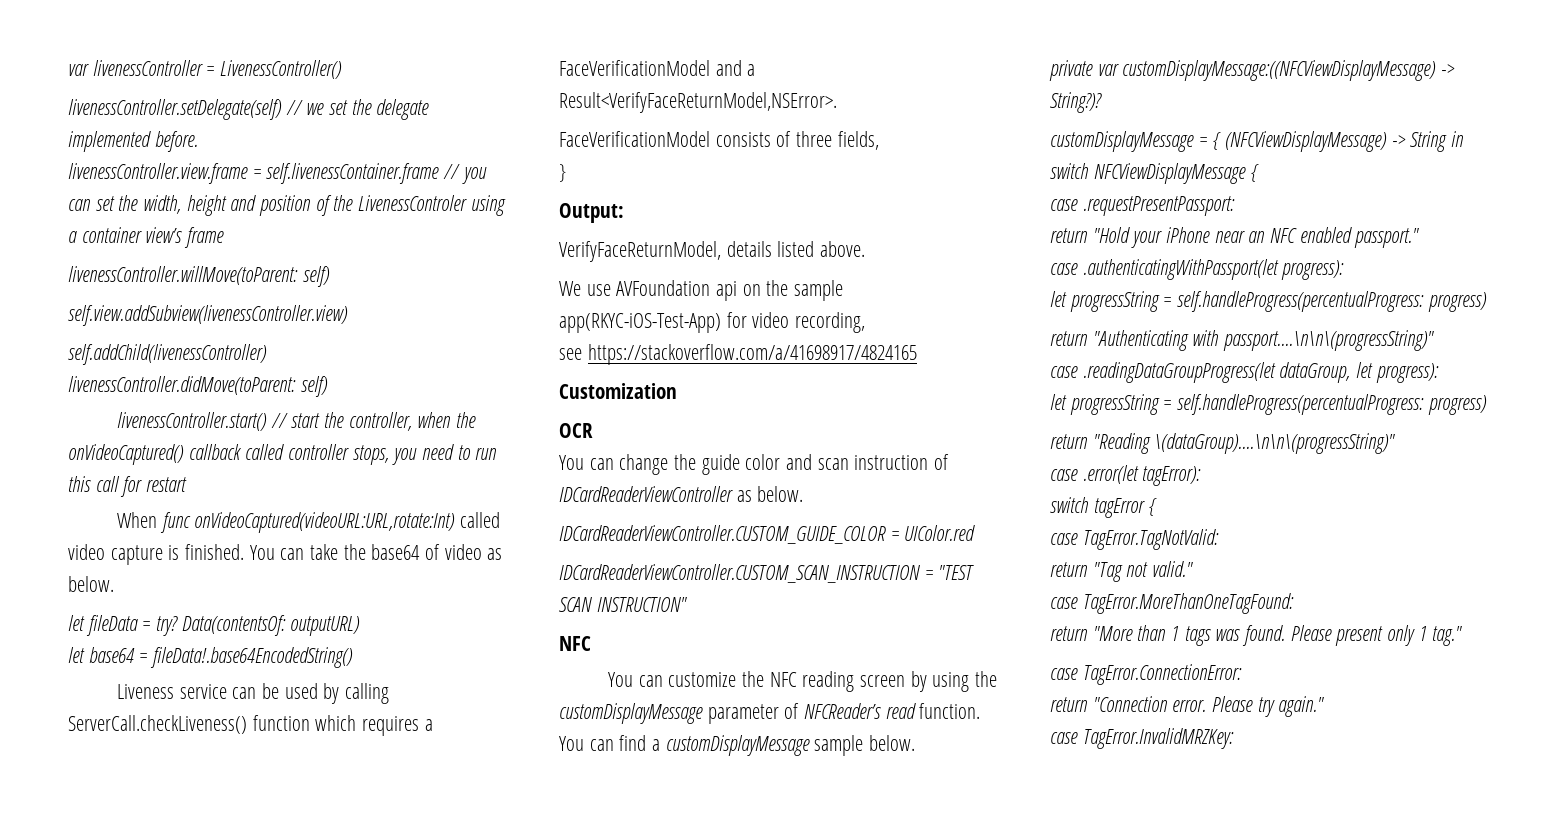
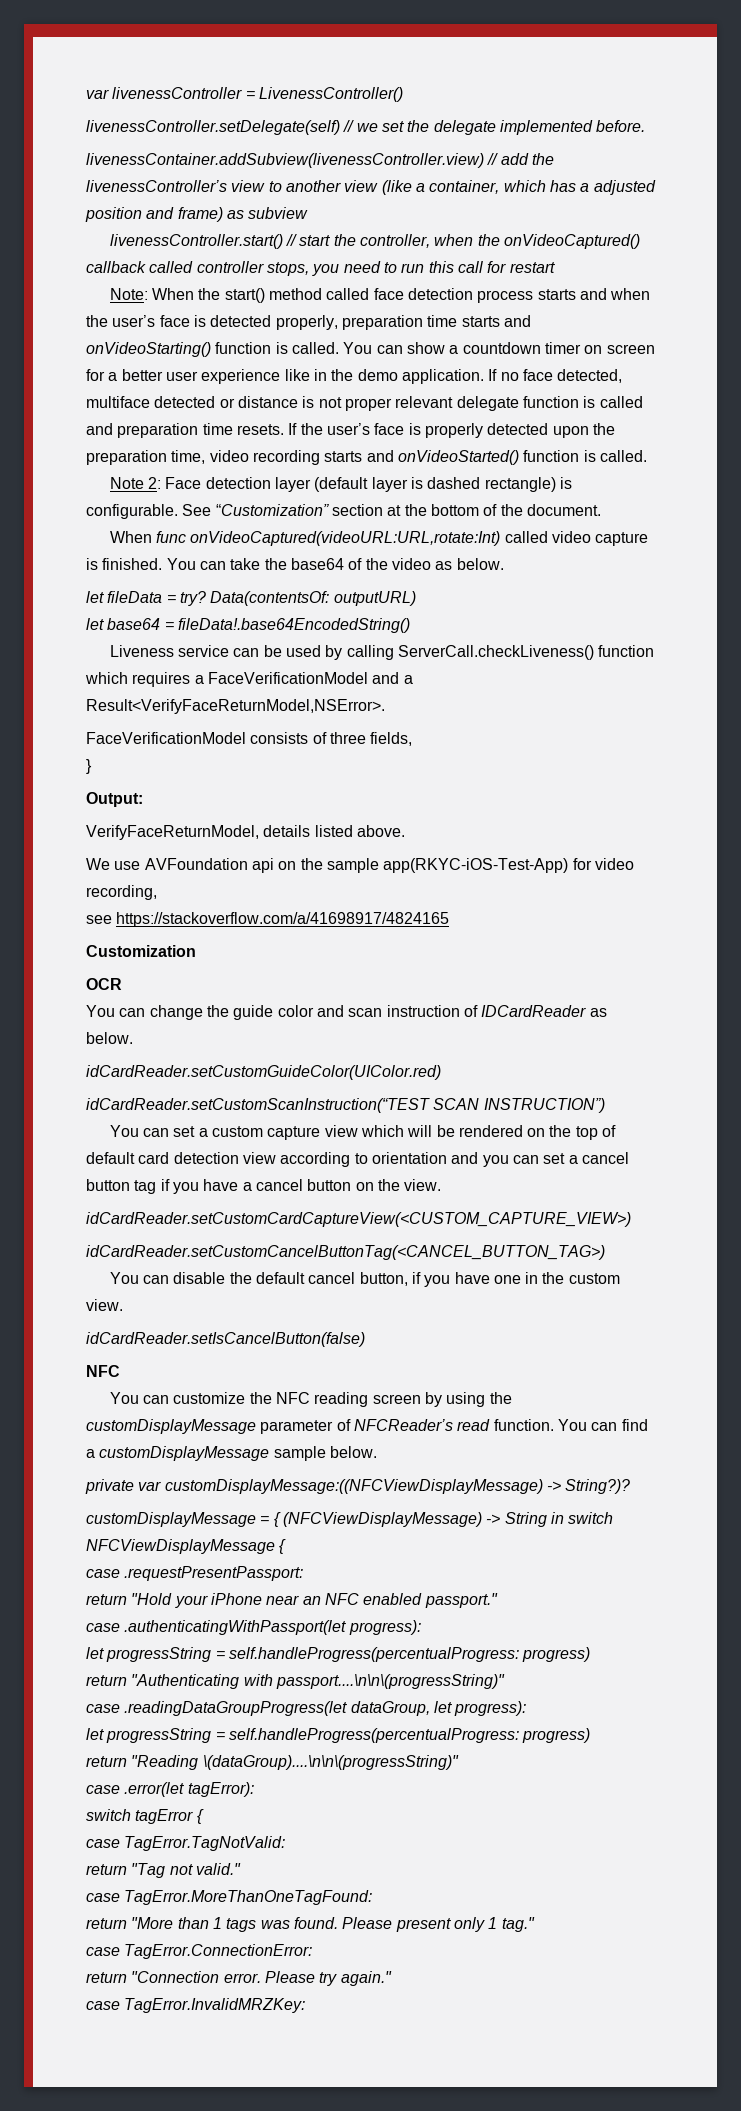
[68,163,487,184] [68,195,506,216] [68,227,225,248] [68,266,330,287] [68,305,348,326] [68,344,267,365] [68,376,328,397] livenessController.view.frame = self.livenessContainer.frame // you can set the width, height and position of the LivenessControler using a container view’s frame // livenessController.willMove(toParent: self) // self.view.addSubview(livenessController.view) // self.addChild(livenessController) // livenessController.didMove(toParent: self) -> [86,153,554,168] [86,180,656,195] [85,207,309,222] livenessContainer.addSubview(livenessController.view) // add the livenessController’s view to another view (like a container, which has a adjusted position and frame) as subview
(188, 484) none -> [109,288,651,303] [86,315,531,330] [86,342,655,357] [86,369,623,384] [86,396,643,411] [86,423,615,438] [86,450,647,465] [109,477,572,492] [86,504,601,519] // Note: When the start() method called face detection process starts and when the user’s face is detected properly, preparation time starts and onVideoStarting() function is called. You can show a countdown timer on screen for a better user experience like in the demo application. If no face detected, multiface detected or distance is not proper relevant delegate function is called and preparation time resets. If the user’s face is properly detected upon the preparation time, video recording starts and onVideoStarted() function is called. // Note 2: Face detection layer (default layer is dashed rectangle) is configurable. See “Customization” section at the bottom of the document.
(441, 552) none -> [365,558,388,570] the
[559,486,804,502] [559,525,976,544] [559,564,975,583] [559,597,687,612] IDCardReaderViewController as below. // IDCardReaderViewController.CUSTOM_GUIDE_COLOR = UIColor.red // IDCardReaderViewController.CUSTOM_SCAN_INSTRUCTION = "TEST SCAN INSTRUCTION" -> [481,1005,607,1017] [86,1032,133,1044] [86,1065,441,1080] [86,1098,605,1113] [109,1125,617,1140] [86,1152,629,1167] [86,1179,442,1194] [86,1212,631,1227] [86,1245,605,1260] [109,1272,620,1287] [86,1299,123,1311] [86,1332,365,1347] IDCardReader as below. // idCardReader.setCustomGuideColor(UIColor.red) // idCardReader.setCustomScanInstruction(“TEST SCAN INSTRUCTION”) // You can set a custom capture view which will be rendered on the top of default card detection view according to orientation and you can set a cancel button tag if you have a cancel button on the view. // idCardReader.setCustomCardCaptureView(<CUSTOM_CAPTURE_VIEW>) // idCardReader.setCustomCancelButtonTag(<CANCEL_BUTTON_TAG>) // You can disable the default cancel button, if you have one in the custom view. // idCardReader.setIsCancelButton(false)

